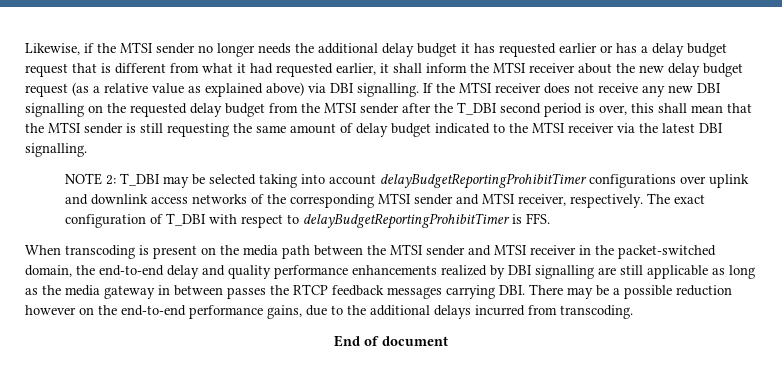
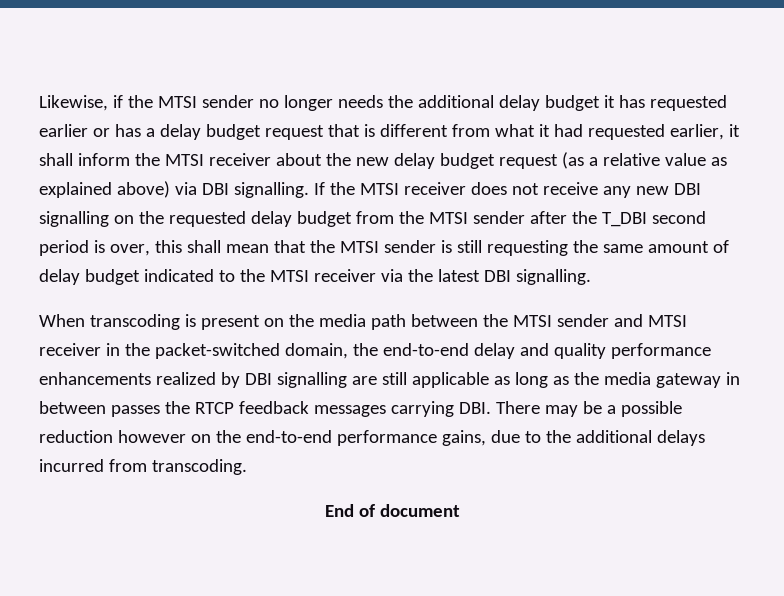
[64,173,749,189] [64,193,705,208] [64,213,550,229] // NOTE 2: T_DBI may be selected taking into account delayBudgetReportingProhibitTimer configurations over uplink and downlink access networks of the corresponding MTSI sender and MTSI receiver, respectively. The exact configuration of T_DBI with respect to delayBudgetReportingProhibitTimer is FFS. -> (591, 277) none

